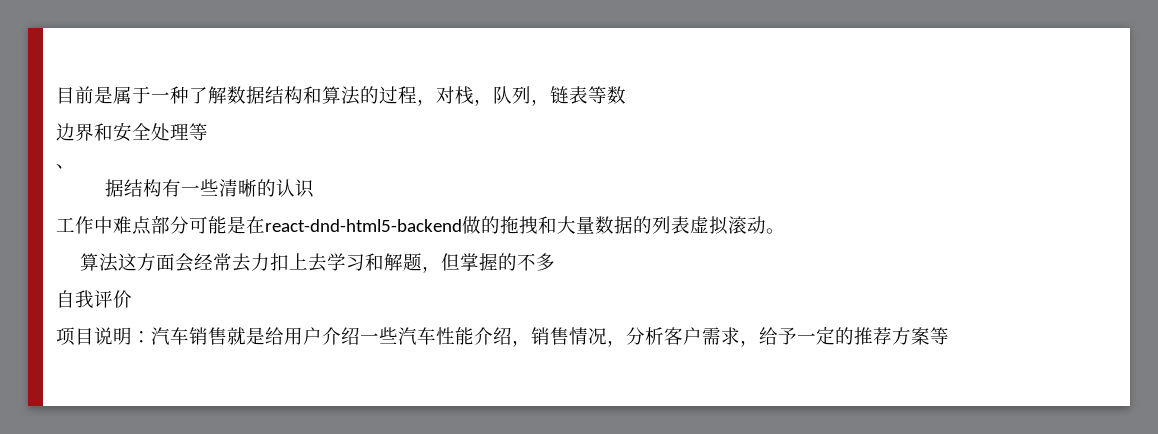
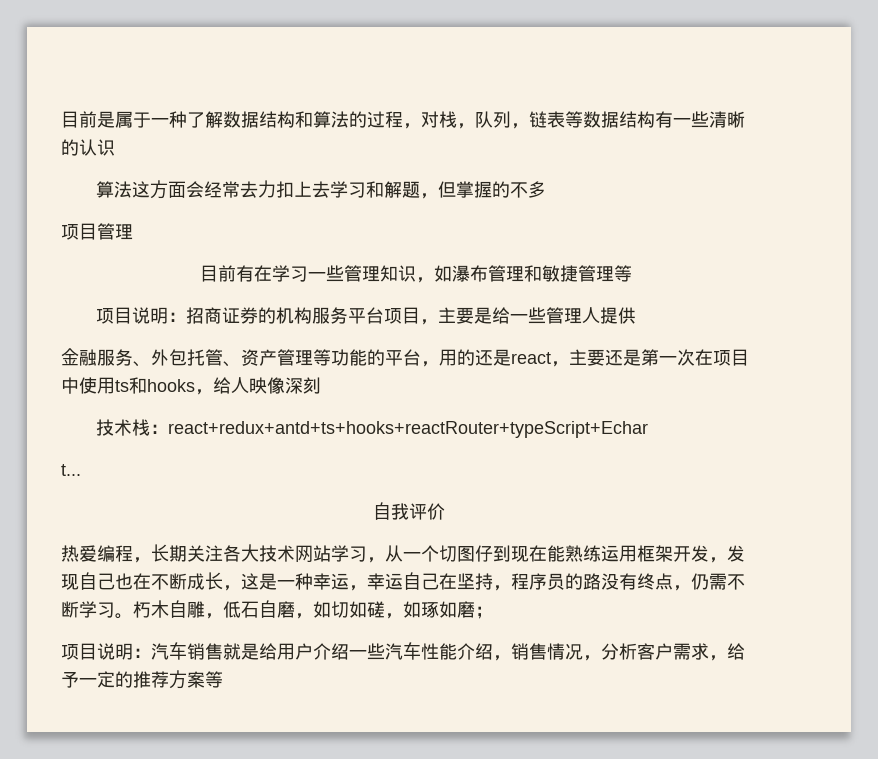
[56,122,208,142] [56,164,75,169] // 边界和安全处理等 // 、 // -> (601, 119) none
[56,216,785,235] // ⼯作中难点部分可能是在react-dnd-html5-backend做的拖拽和⼤量数据的列表虚拟滚动。 -> (115, 147) none
[56,290,132,308] ⾃我评价 -> [61,223,133,240] [199,265,632,283] [95,307,636,325] [61,348,749,367] [61,377,321,395] [95,419,648,438] [61,464,81,476] [372,502,445,520] [61,544,745,563] [61,572,745,591] [61,600,493,619] 项⽬管理 // ⽬前有在学习⼀些管理知识，如瀑布管理和敏捷管理等 // 项⽬说明：招商证券的机构服务平台项⽬，主要是给⼀些管理⼈提供 // ⾦融服务、外包托管、资产管理等功能的平台，⽤的还是react，主要还是第⼀次在项⽬中使⽤ts和hooks，给⼈映像深刻 // 技术栈：react+redux+antd+ts+hooks+reactRouter+typeScript+Echar // t... // ⾃我评价 // 热爱编程，⻓期关注各⼤技术⽹站学习，从⼀个切图仔到现在能熟练运⽤框架开发，发现⾃⼰也在不断成⻓，这是⼀种幸运，幸运⾃⼰在坚持，程序员的路没有终点，仍需不断学习。朽⽊⾃雕，低⽯⾃磨，如切如磋，如琢如磨；

